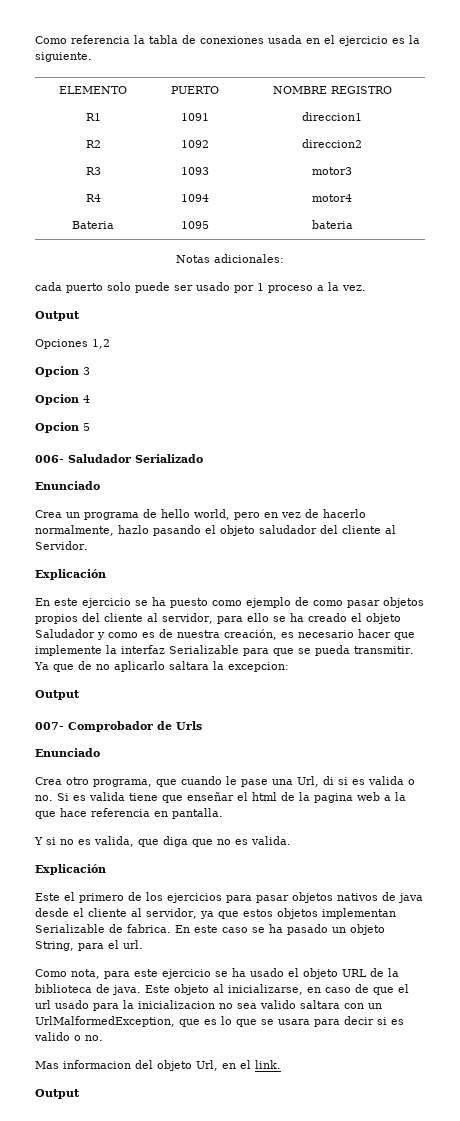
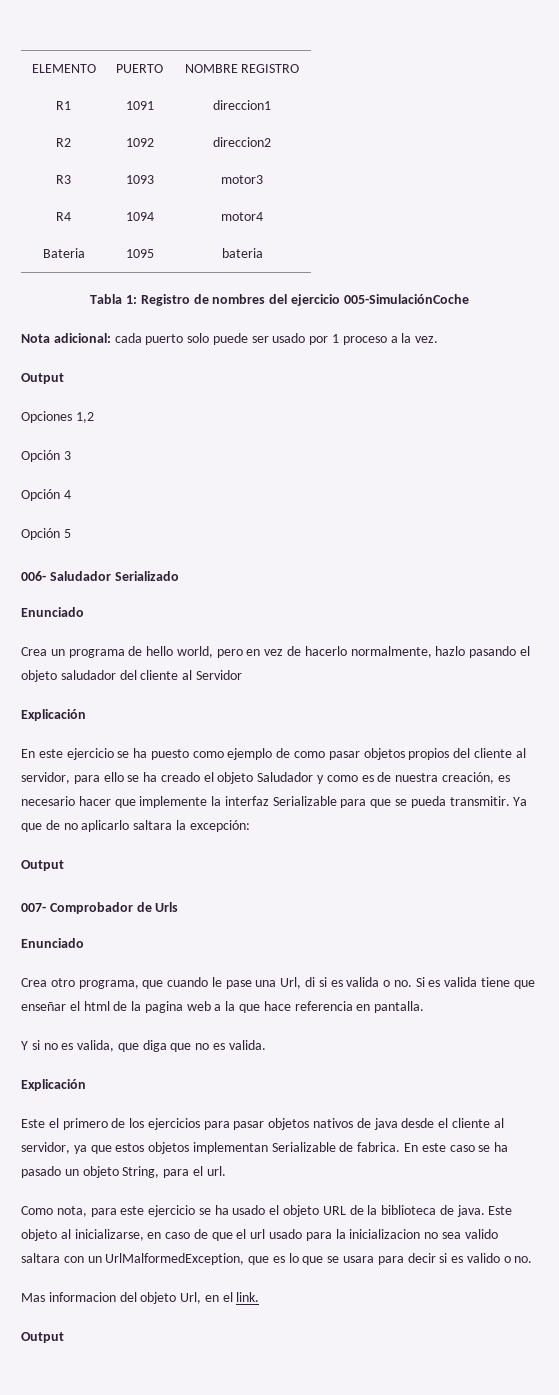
[35,35,420,46] [35,52,92,62] Como referencia la tabla de conexiones usada en el ejercicio es la siguiente. // -> (31, 68) none
[176,254,284,263] Notas adicionales: // -> [90,294,469,306] [21,333,111,343] Tabla 1: Registro de nombres del ejercicio 005-SimulaciónCoche // Nota adicional:
[35,366,79,377] Opcion -> [21,450,60,462] Opción
[35,394,79,405] Opcion -> [21,489,60,501] Opción
[35,422,79,433] Opcion -> [21,528,60,540] Opción
[35,541,88,550] Servidor. -> [195,670,242,680] Servidor
[228,662,289,672] excepcion: -> [189,820,250,832] excepción:

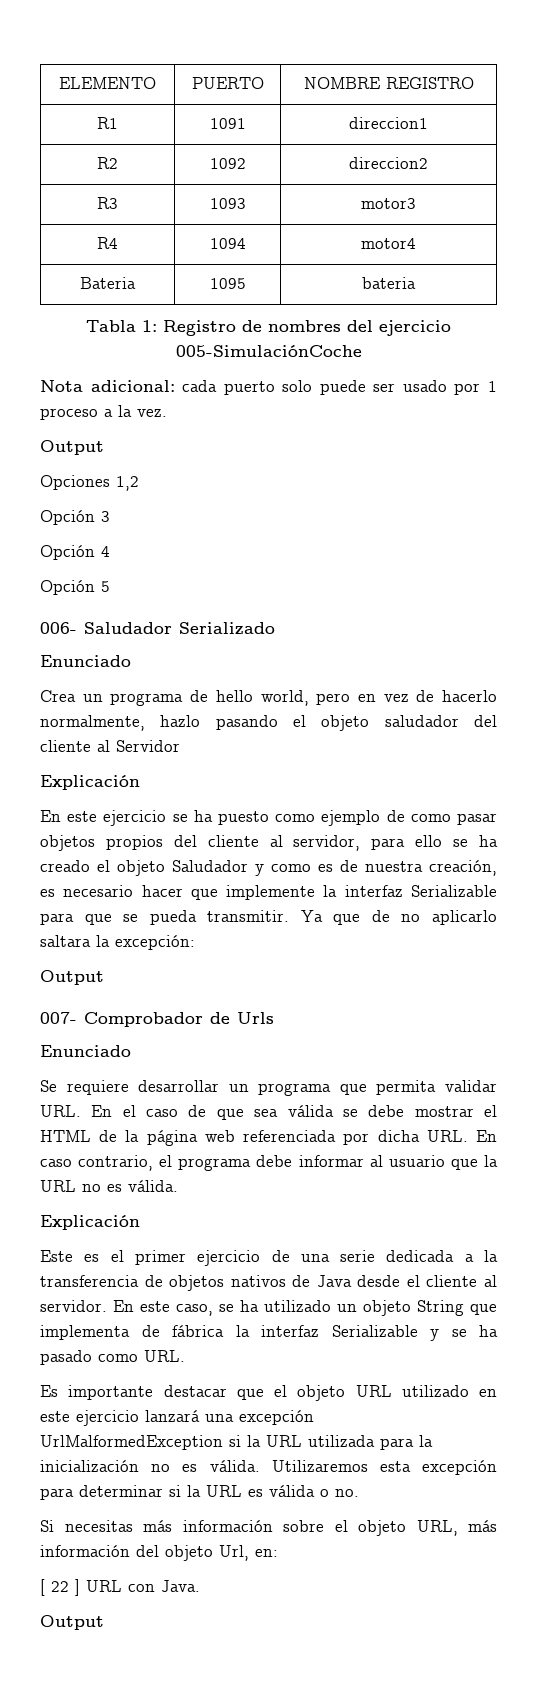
[21,977,535,989] [21,1001,425,1013] [21,1040,266,1052] [21,1079,86,1091] [21,1118,265,1130] Crea otro programa, que cuando le pase una Url, di si es valida o no. Si es valida tiene que enseñar el html de la pagina web a la que hace referencia en pantalla. // Y si no es valida, que diga que no es valida. // Explicación // Este el primero de los ejercicios para pasar -> [40,1080,497,1096] [40,1105,498,1120] [40,1130,498,1146] [40,1155,498,1171] [40,1180,178,1192] [40,1215,140,1230] [40,1250,499,1266] [40,1275,163,1287] Se requiere desarrollar un programa que permita validar URL. En el caso de que sea válida se debe mostrar el HTML de la página web referenciada por dicha URL. En caso contrario, el programa debe informar al usuario que la URL no es válida. // Explicación // Este es el primer ejercicio de una serie dedicada a la transferencia de
[373,1118,398,1130] java -> [316,1275,352,1287] Java
[21,1142,509,1154] [21,1166,226,1178] [21,1205,513,1217] [21,1229,498,1241] [21,1253,533,1265] [21,1292,260,1304] servidor, ya que estos objetos implementan Serializable de fabrica. En este caso se ha pasado un objeto String, para el url. // Como nota, para este ejercicio se ha usado el objeto URL de la biblioteca de java. Este objeto al inicializarse, en caso de que el url usado para la inicializacion no sea valido saltara con un UrlMalformedException, que es lo que se usara para decir si es valido o no. // Mas informacion del objeto Url, en el link. -> [40,1300,497,1316] [40,1325,498,1341] [40,1350,185,1365] [40,1385,497,1401] [40,1410,314,1426] [40,1435,433,1450] [40,1460,497,1475] [40,1485,359,1500] [40,1520,497,1536] [40,1545,278,1561] [40,1579,200,1596] servidor. En este caso, se ha utilizado un objeto String que implementa de fábrica la interfaz Serializable y se ha pasado como URL. // Es importante destacar que el objeto URL utilizado en este ejercicio lanzará una excepción UrlMalformedException si la URL utilizada para la inicialización no es válida. Utilizaremos esta excepción para determinar si la URL es válida o no. // Si necesitas más información sobre el objeto URL, más información del objeto Url, en: // [ 22 ] URL con Java.

